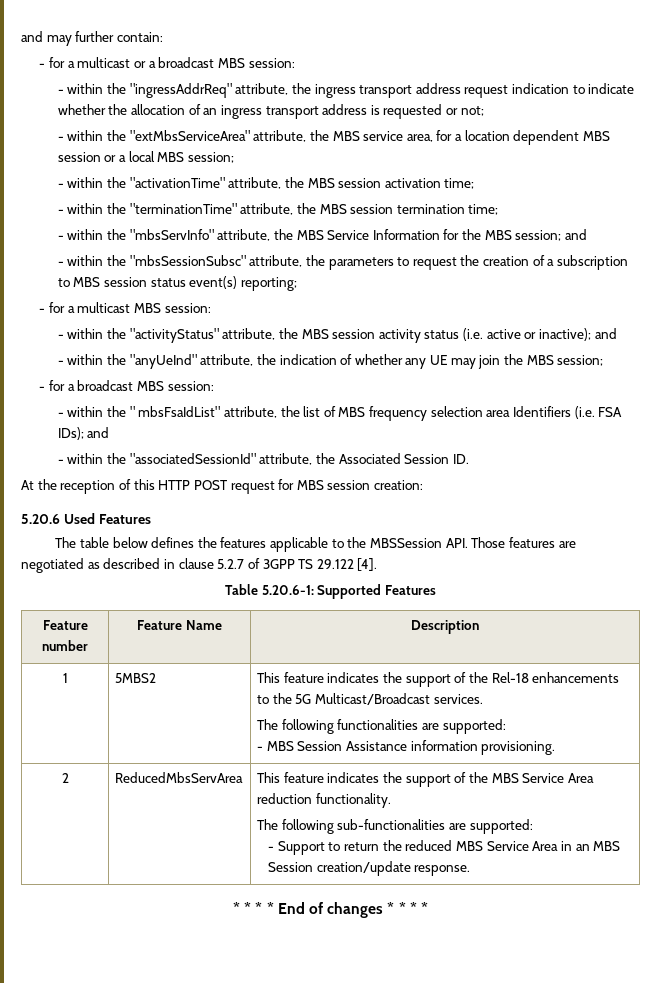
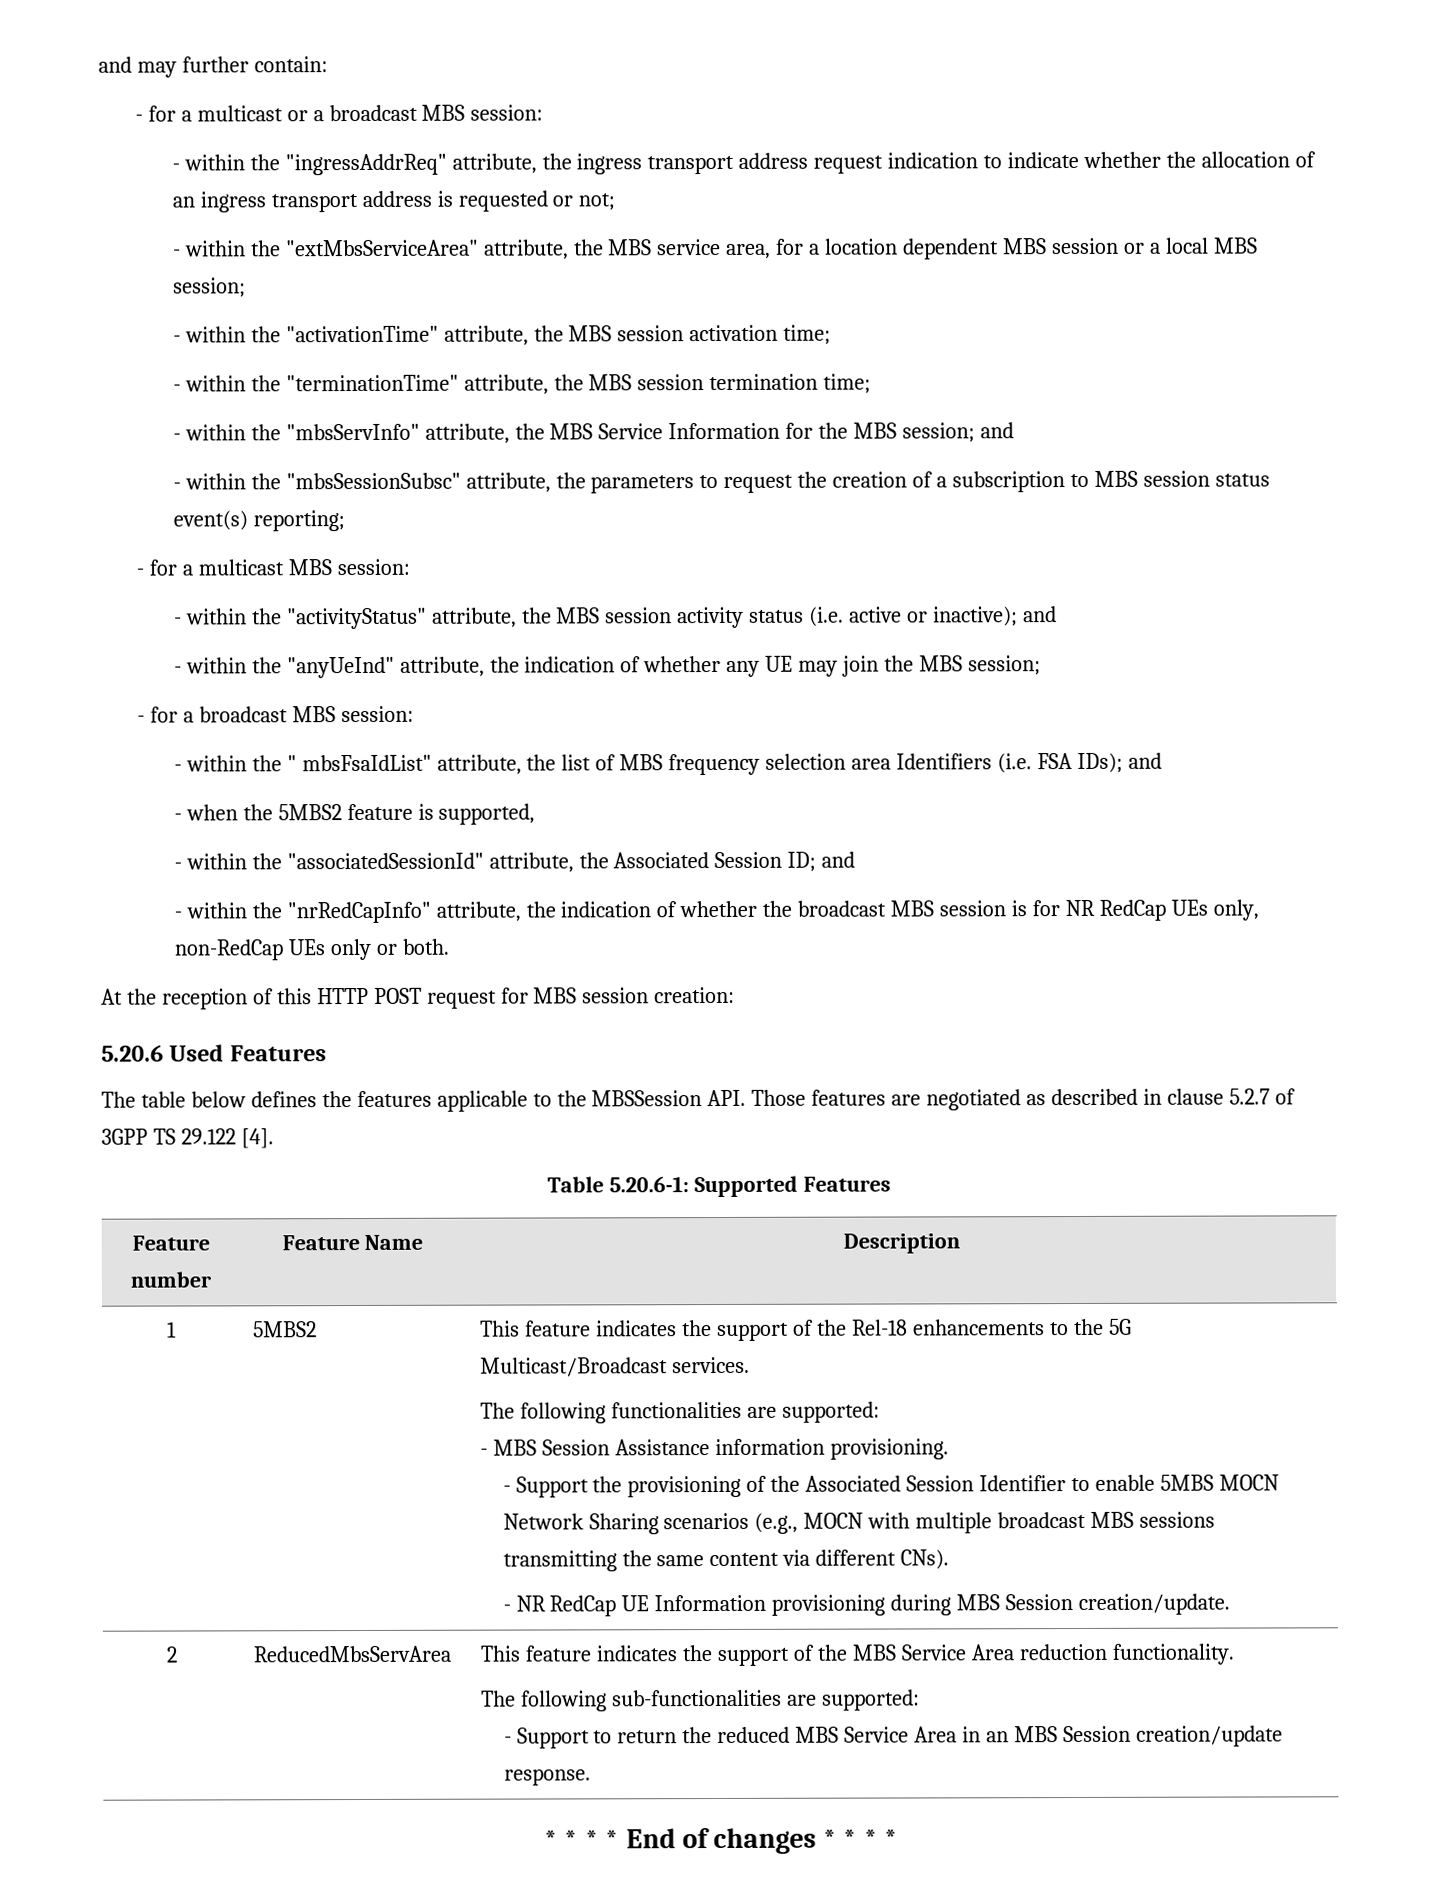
(110, 432) none -> [173,803,536,825] // - when the 5MBS2 feature is supported,
[452,454,469,464] ID. -> [787,851,856,872] [173,899,1259,924] [173,938,450,961] ID; and // - within the "nrRedCapInfo" attribute, the indication of whether the broadcast MBS session is for NR RedCap UEs only, non-RedCap UEs only or both.
(556, 748) none -> [502,1474,1279,1498] [502,1511,1216,1535] [502,1549,950,1572] [502,1593,1231,1617] // - Support the provisioning of the Associated Session Identifier to enable 5MBS MOCN Network Sharing scenarios (e.g., MOCN with multiple broadcast MBS sessions transmitting the same content via different CNs). // - NR RedCap UE Information provisioning during MBS Session creation/update.

